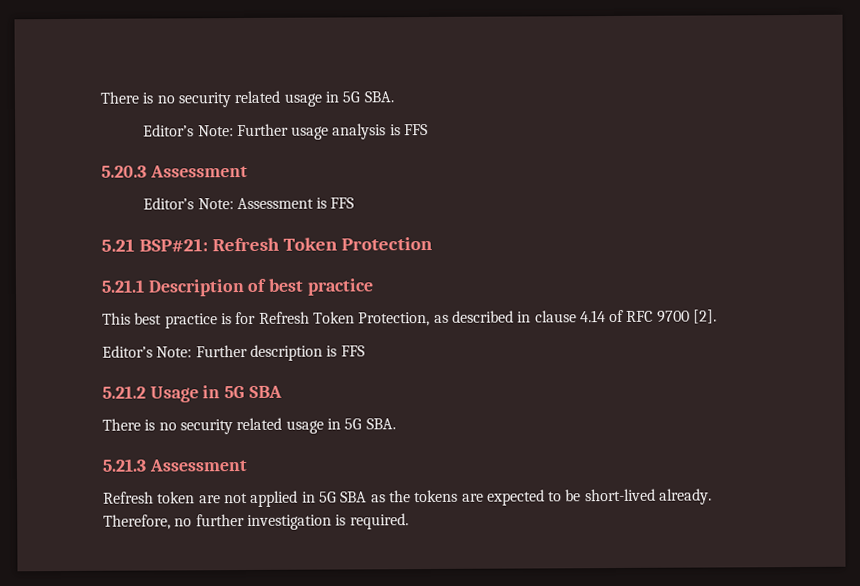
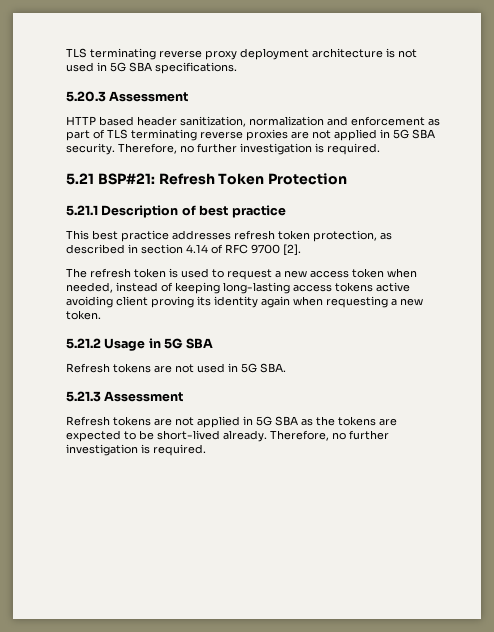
[100,90,394,108] [143,123,429,140] [101,164,248,178] [143,197,355,210] There is no security related usage in 5G SBA. // Editor’s Note: Further usage analysis is FFS // 5.20.3 Assessment // Editor’s Note: Assessment is FFS -> [66,48,417,60] [66,62,237,74] [66,91,189,102] [66,116,440,127] [66,129,435,141] [66,143,380,155] TLS terminating reverse proxy deployment architecture is not used in 5G SBA specifications. // 5.20.3 Assessment // HTTP based header sanitization, normalization and enforcement as part of TLS terminating reverse proxies are not applied in 5G SBA security. Therefore, no further investigation is required.
[220,311,431,327] is for Refresh Token Protection, -> [172,230,377,242] addresses refresh token protection,
[534,310,577,323] clause -> [141,244,183,254] section
[102,344,365,361] Editor’s Note: Further description is FFS -> [66,268,417,280] [66,282,410,294] [66,296,423,308] [66,310,101,320] The refresh token is used to request a new access token when needed, instead of keeping long-lasting access tokens active avoiding client proving its identity again when requesting a new token.
[102,417,324,435] There is no security related usage -> [66,363,225,373] Refresh tokens are not used
[157,491,196,504] token -> [113,416,151,426] tokens

